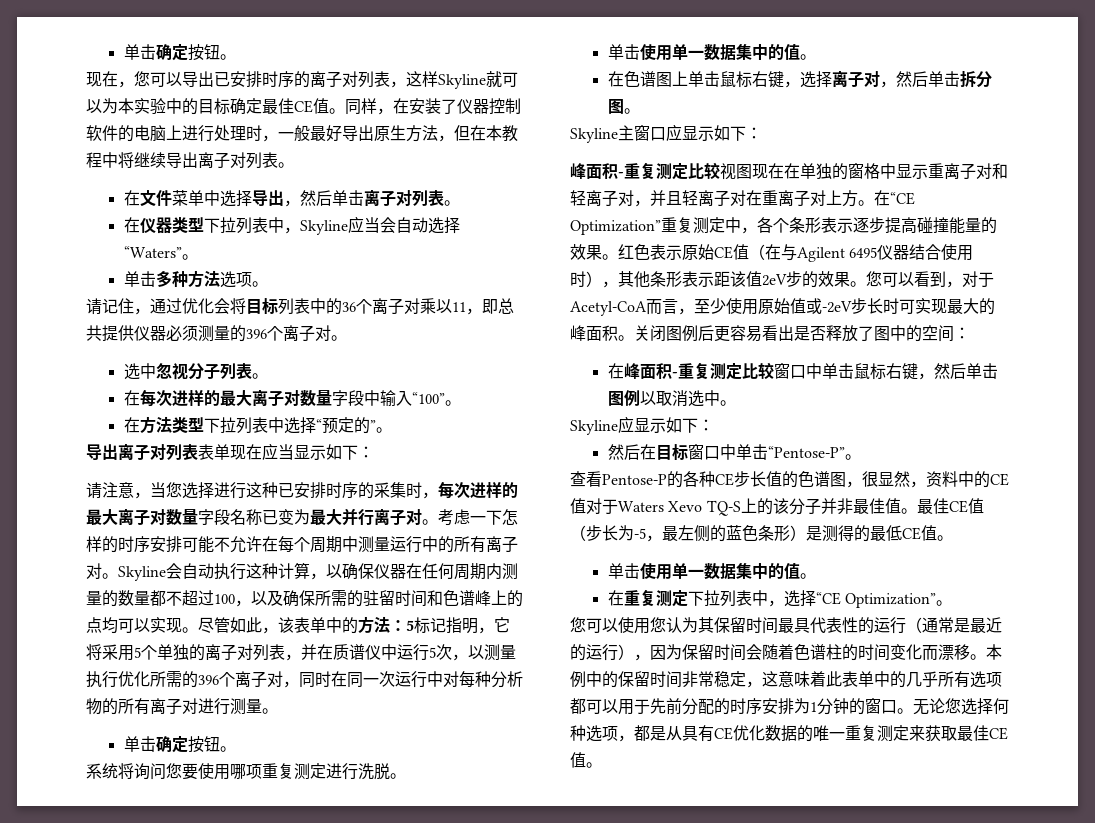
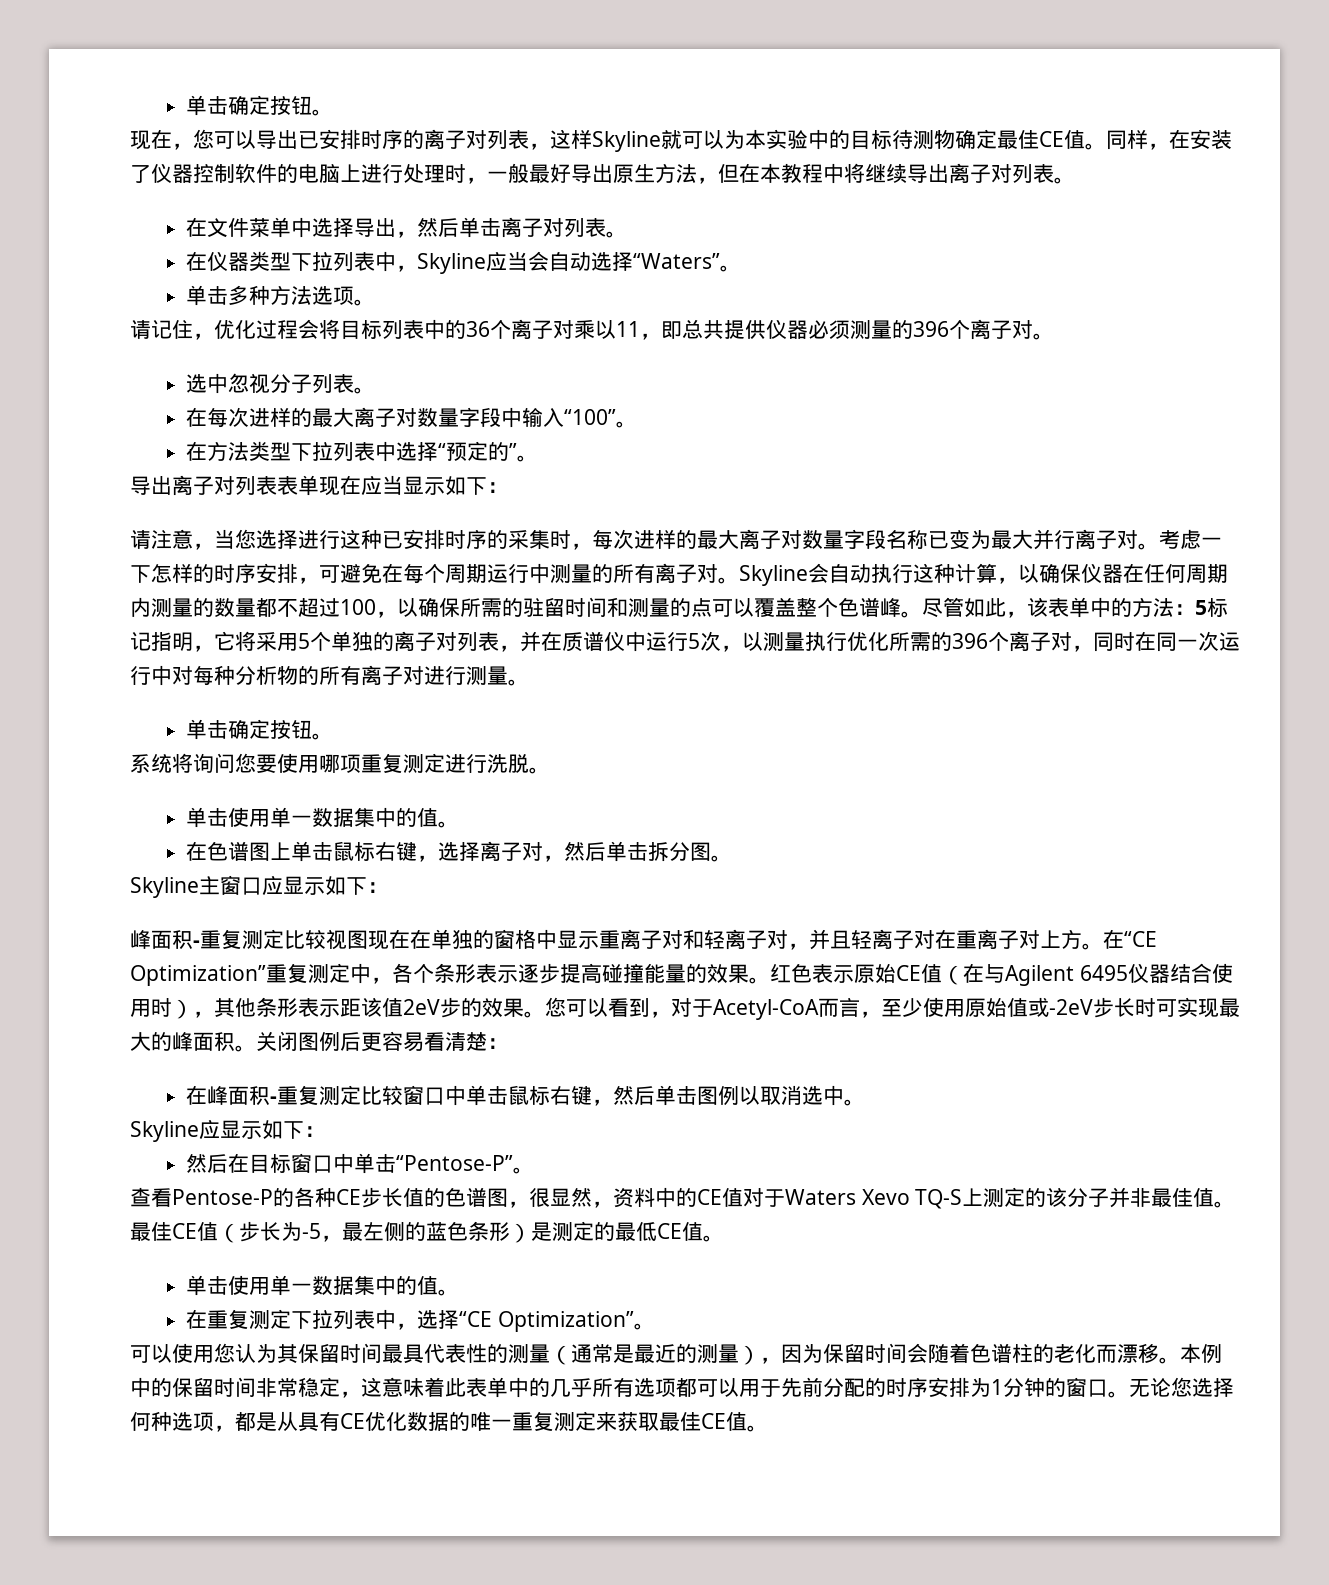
(230, 106) none -> [892,129,955,149] 待测物
[150,298,214,314] 通过优化 -> [214,320,298,339] 优化过程
[182,536,438,553] 可能不允许在每个周期中测量运行中 -> [298,563,592,584] ，可避免在每个周期运行中测量
[267,590,283,606] 及 -> (418, 607) none
[443,590,523,607] [86,617,182,634] 色谱峰上的点均可以实现 -> [628,597,901,617] 测量的点可以覆盖整个色谱峰
[778,325,954,342] 出是否释放了图中的空间 -> [445,1032,487,1051] 清楚
(757, 505) none -> [983,1187,1026,1207] 测定
[838,525,854,541] 得 -> [573,1221,594,1241] 定
[570,617,586,633] 您 -> (655, 1326) none
[874,617,906,634] 运行 -> [508,1344,550,1363] 测量
[586,644,618,661] 运行 -> [697,1344,739,1363] 测量
[858,644,906,661] 时间变 -> [1054,1344,1075,1363] 老

